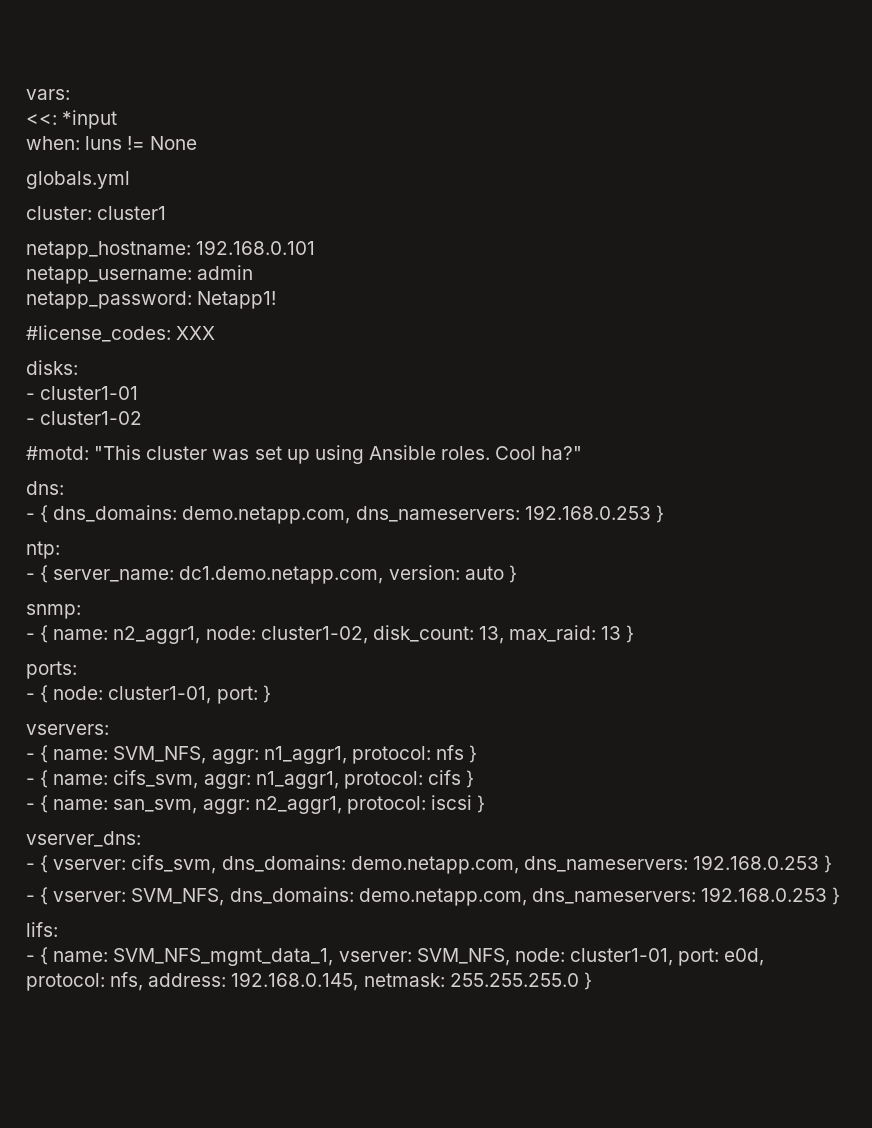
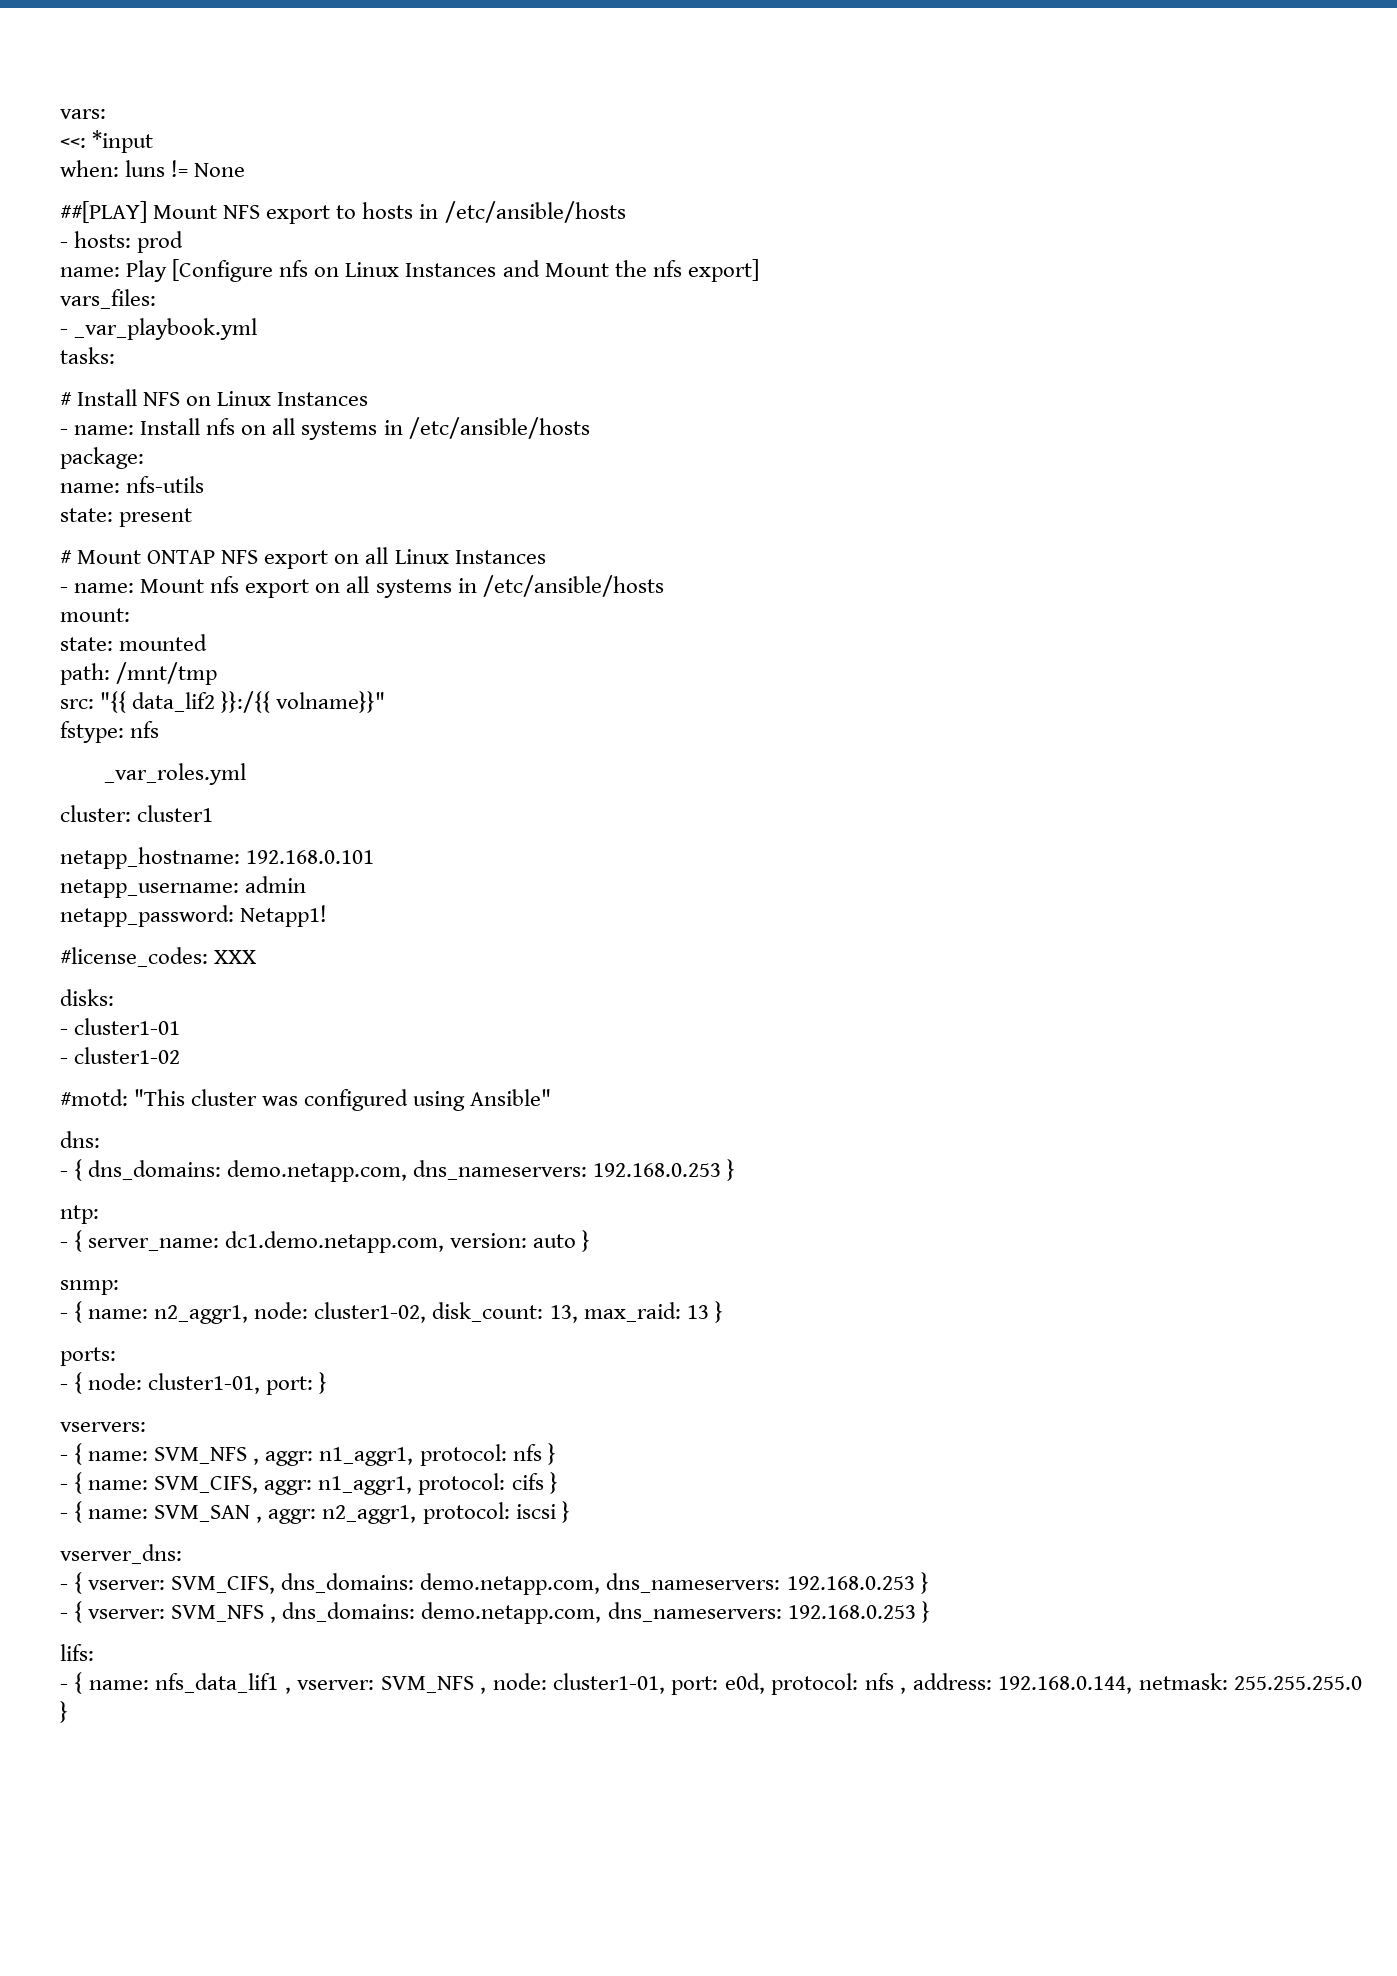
[26,171,130,189] globals.yml -> [60,201,626,224] [60,231,184,253] [60,259,759,282] [60,289,156,309] [60,318,258,340] [60,347,115,364] [60,389,369,406] [60,417,590,440] [60,447,144,469] [60,476,205,493] [60,508,193,527] [60,547,546,569] [60,575,664,598] [60,608,130,622] [60,634,208,651] [60,662,218,685] [60,691,386,713] [60,721,160,743] [104,763,247,785] ##[PLAY] Mount NFS export to hosts in /etc/ansible/hosts // - hosts: prod // name: Play [Configure nfs on Linux Instances and Mount the nfs export] // vars_files: // - _var_playbook.yml // tasks: // # Install NFS on Linux Instances // - name: Install nfs on all systems in /etc/ansible/hosts // package: // name: nfs-utils // state: present // # Mount ONTAP NFS export on all Linux Instances // - name: Mount nfs export on all systems in /etc/ansible/hosts // mount: // state: mounted // path: /mnt/tmp // src: "{{ data_lif2 }}:/{{ volname}}" // fstype: nfs // _var_roles.yml
[254,445,583,464] set up using Ansible roles. Cool ha?" -> [304,1089,552,1111] configured using Ansible"
[113,746,207,764] SVM_NFS, -> [154,1447,260,1465] SVM_NFS ,
[113,770,199,789] cifs_svm, -> [154,1476,259,1494] SVM_CIFS,
[113,799,198,814] san_svm, -> [154,1505,263,1523] SVM_SAN ,
[131,855,217,874] cifs_svm, -> [171,1576,276,1594] SVM_CIFS,
[131,888,225,906] SVM_NFS, -> [171,1605,277,1623] SVM_NFS ,
[113,948,510,966] SVM_NFS_mgmt_data_1, vserver: SVM_NFS, -> [155,1673,487,1694] nfs_data_lif1 , vserver: SVM_NFS ,
[110,972,359,991] nfs, address: 192.168.0.145, -> [864,1673,1133,1694] nfs , address: 192.168.0.144,

